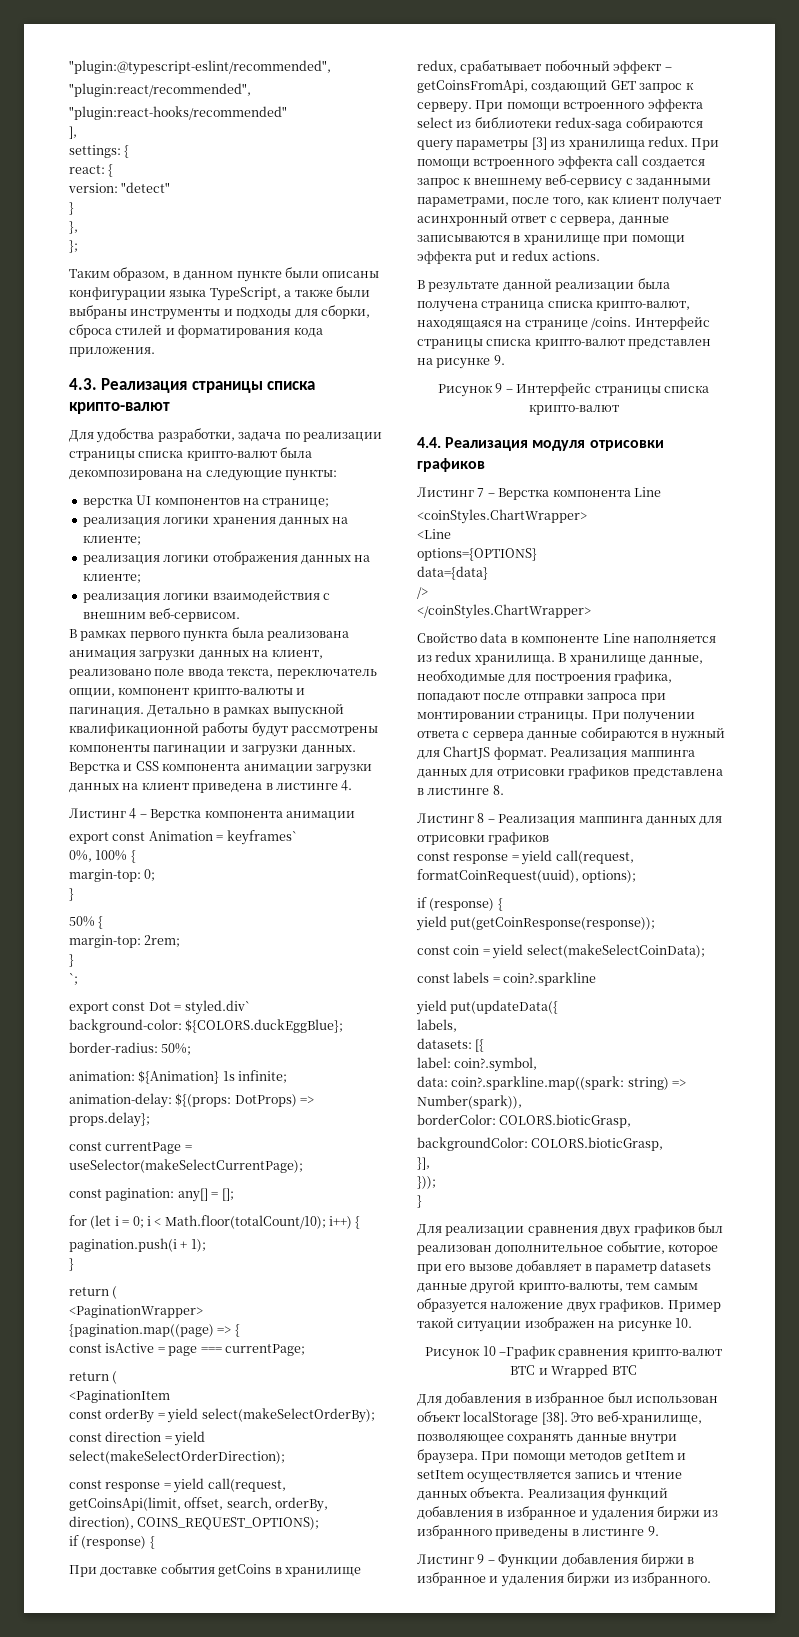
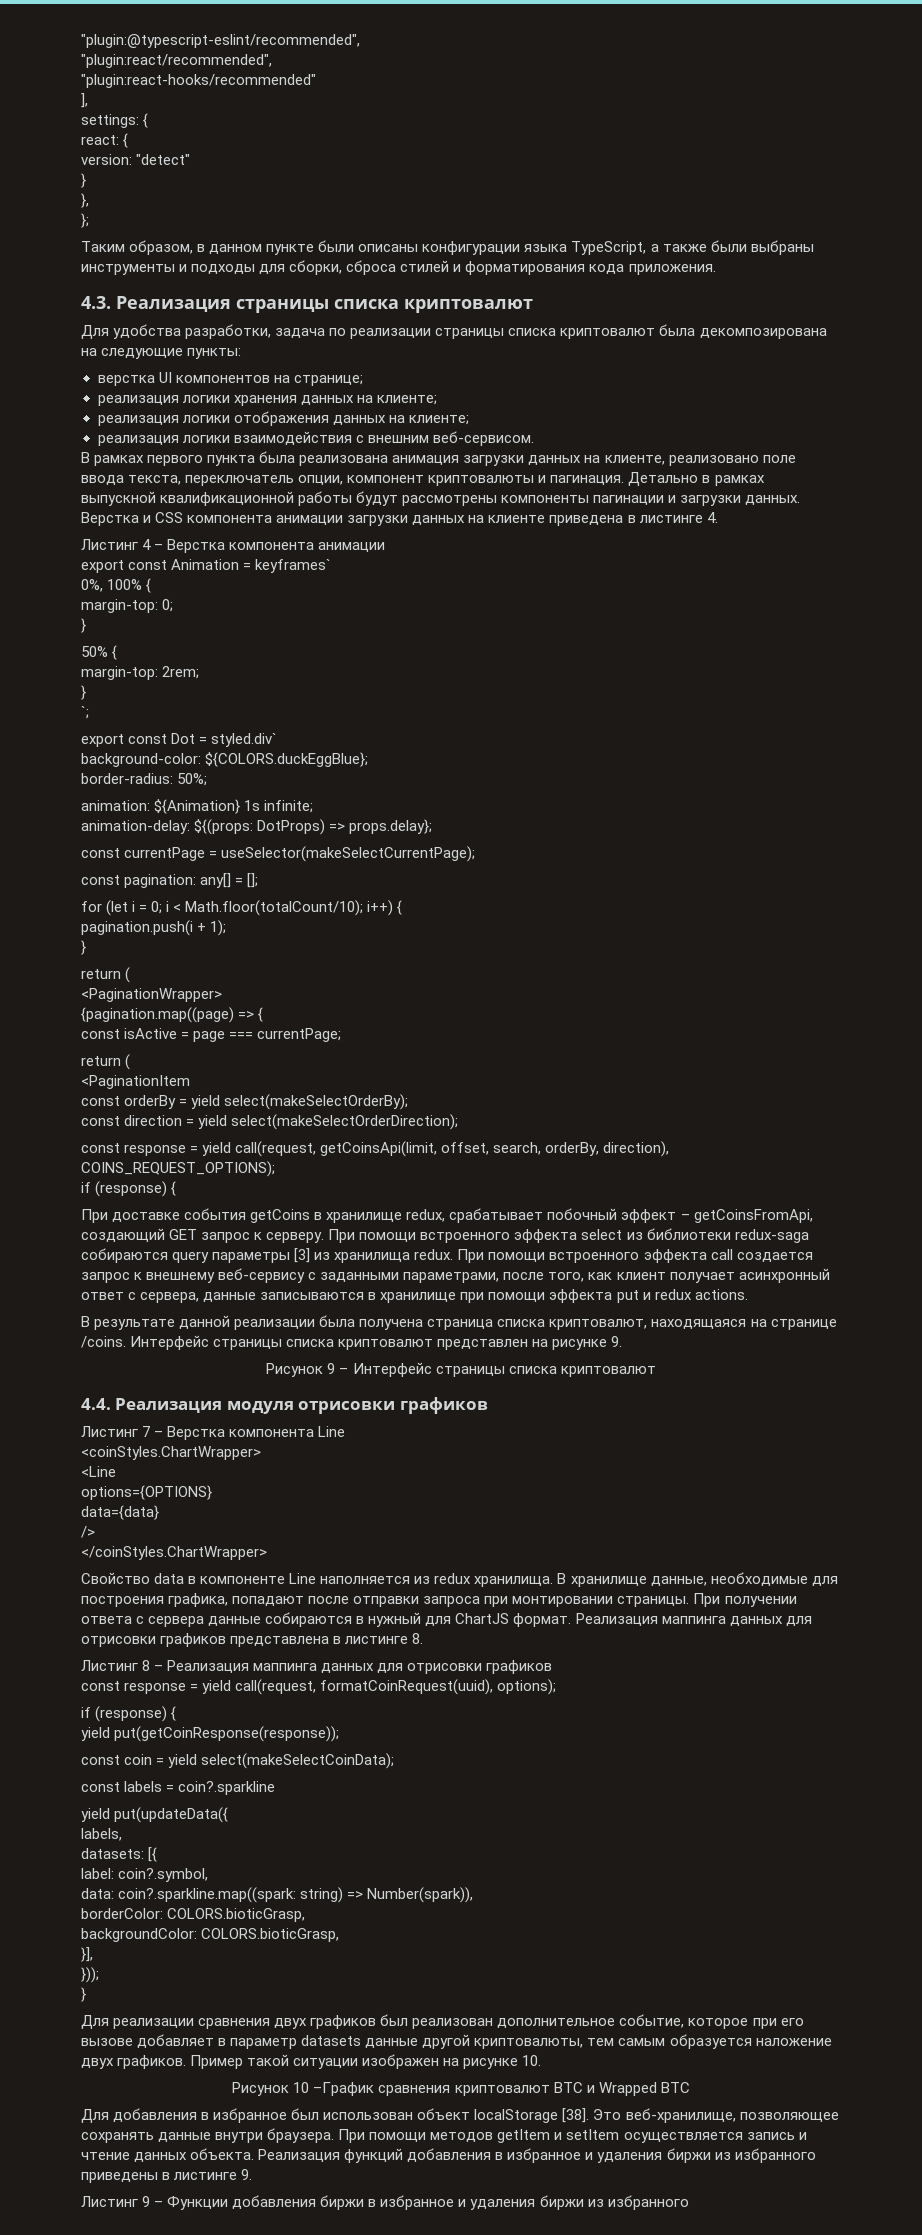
[69,402,170,414] крипто-валют -> [404,299,533,313] криптовалют
[186,450,277,461] крипто-валют -> [560,328,656,339] криптовалют
[271,649,323,659] клиент, -> [604,455,665,465] клиенте,
[192,687,293,698] крипто-валюты -> [428,475,535,486] криптовалюты
[141,782,189,790] клиент -> [488,515,546,523] клиенте
[596,300,691,311] крипто-валют, -> [549,1319,648,1330] криптовалют,
[534,338,625,349] крипто-валют -> [338,1339,434,1350] криптовалют
[528,404,619,415] крипто-валют -> [560,1366,656,1377] криптовалют
[518,1282,623,1293] крипто-валюты, -> [474,2038,584,2049] криптовалюты,
[631,1348,722,1359] крипто-валют -> [454,2085,550,2096] криптовалют
[631,1572,711,1586] избранного. -> [607,2195,689,2210] избранного

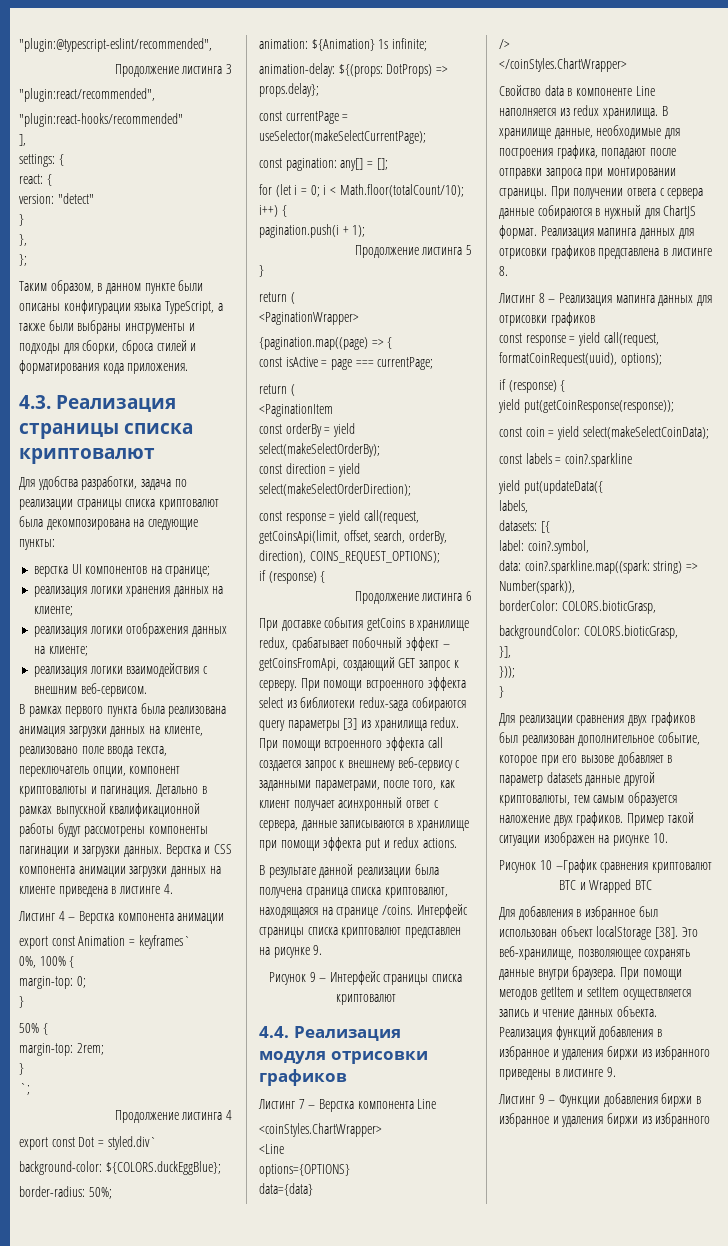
(360, 41) none -> [114,64,232,77] // Продолжение листинга 3
(89, 712) none -> [114,1110,232,1123] // Продолжение листинга 4
(227, 928) none -> [354,245,472,258] // Продолжение листинга 5
(177, 1188) none -> [354,591,472,604] // Продолжение листинга 6
[661,1616,726,1624] маппинга -> [597,228,637,236] мапинга
[253,1663,318,1671] маппинга -> [615,295,655,303] мапинга

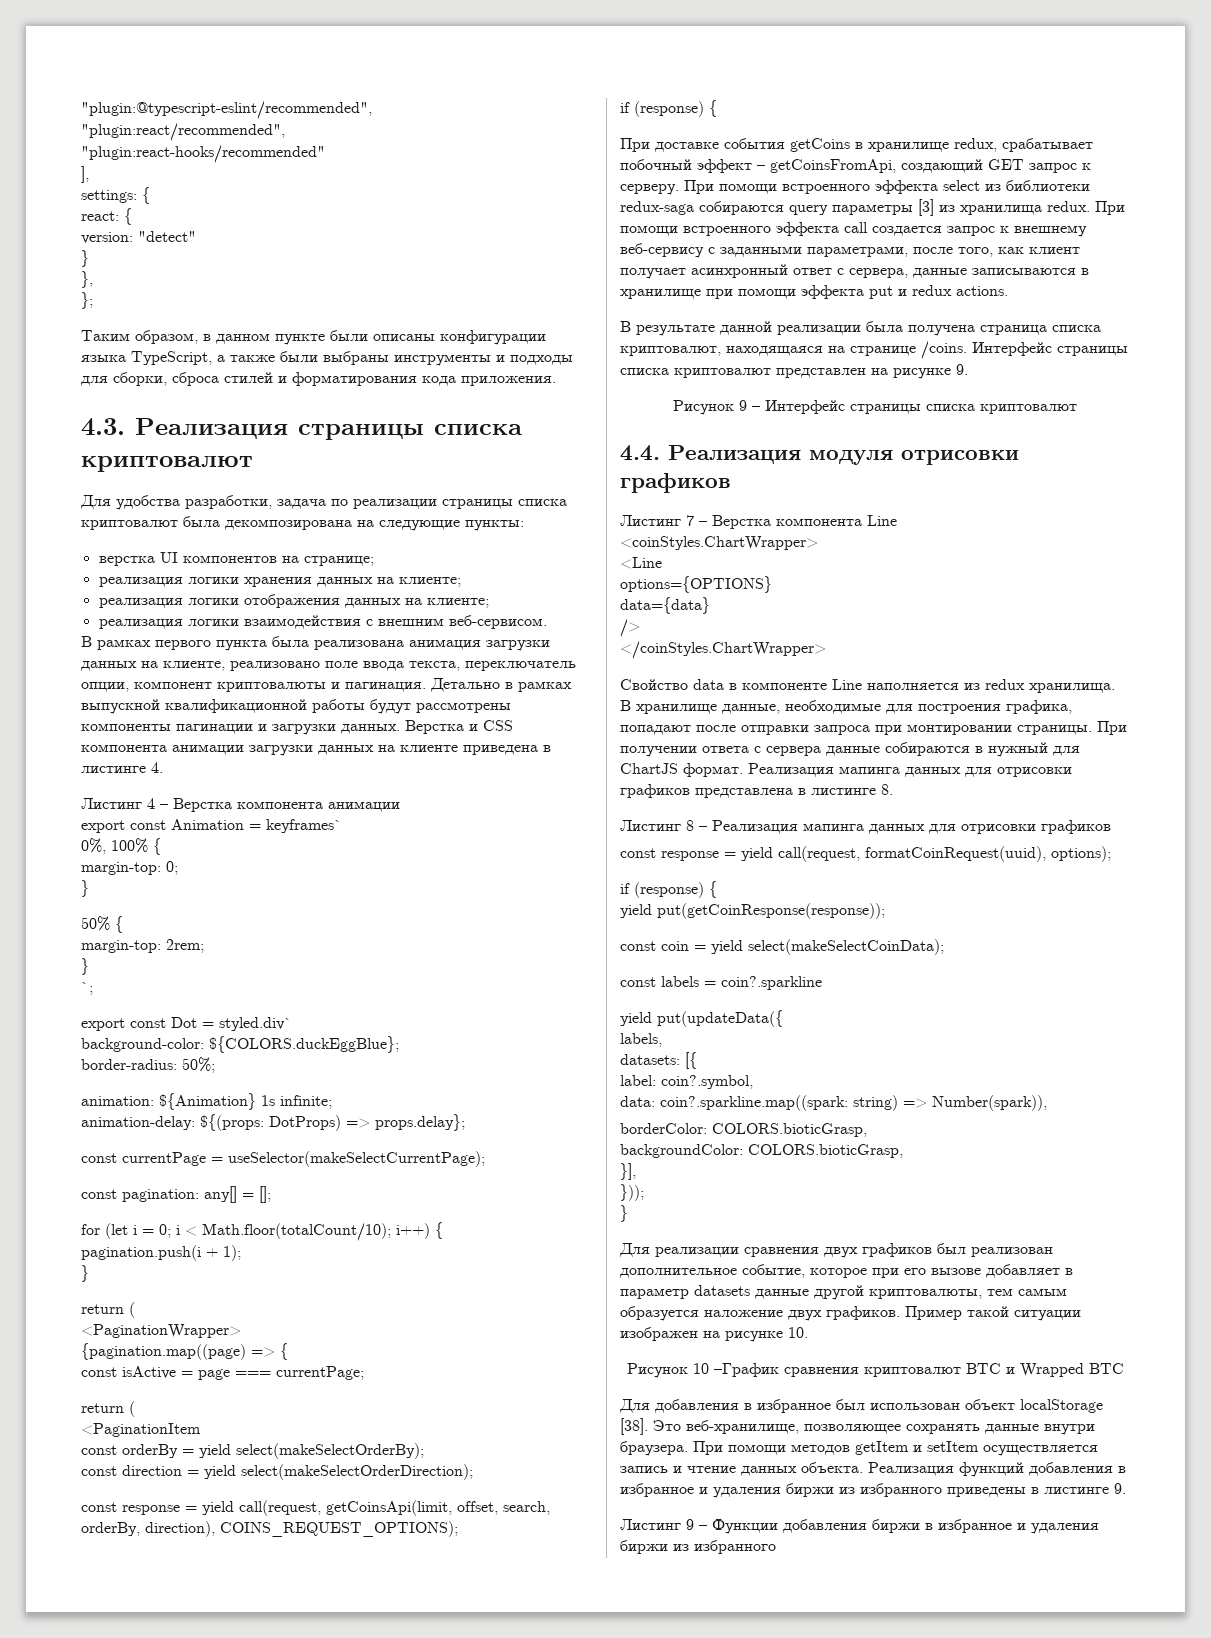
[114,64,232,77] // Продолжение листинга 3 -> (372, 110) none
[114,1110,232,1123] // Продолжение листинга 4 -> (93, 988) none
[354,245,472,258] // Продолжение листинга 5 -> (241, 1253) none
[354,591,472,604] // Продолжение листинга 6 -> (717, 108) none

